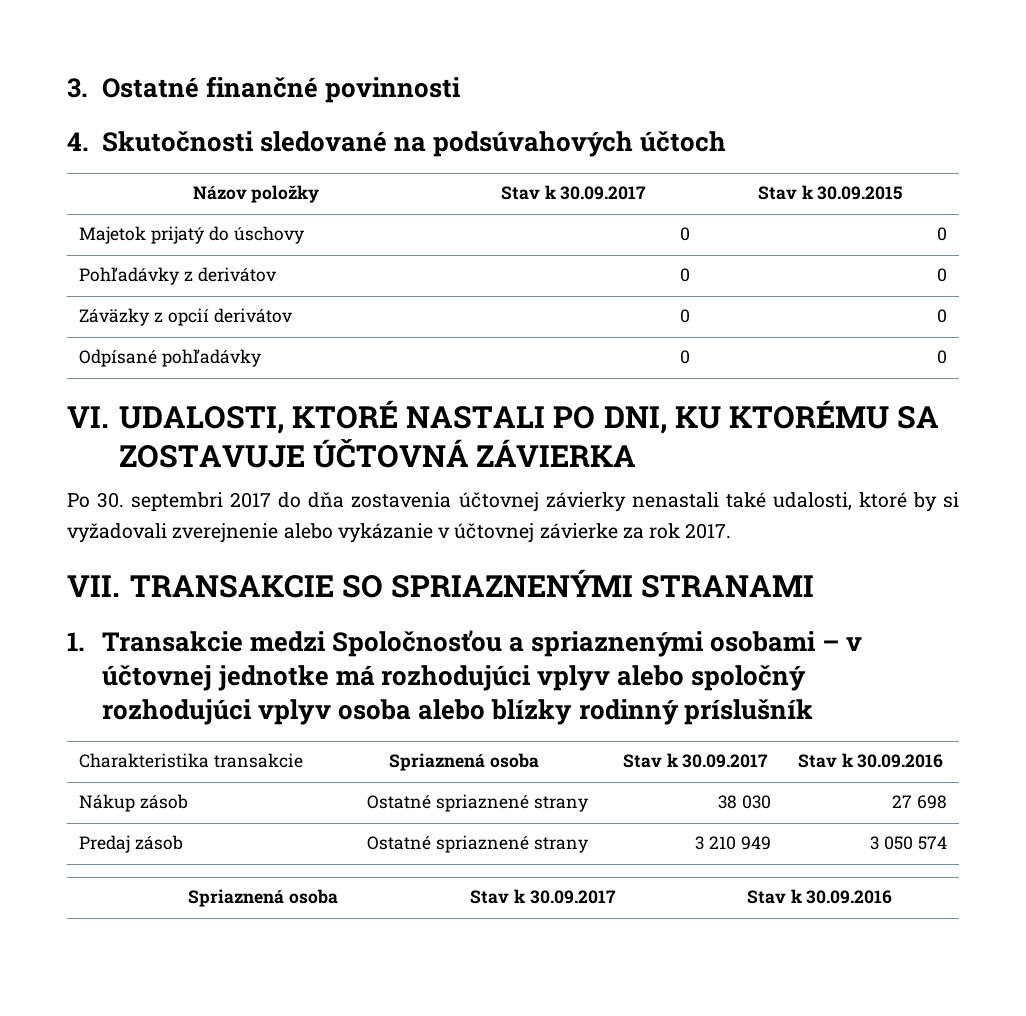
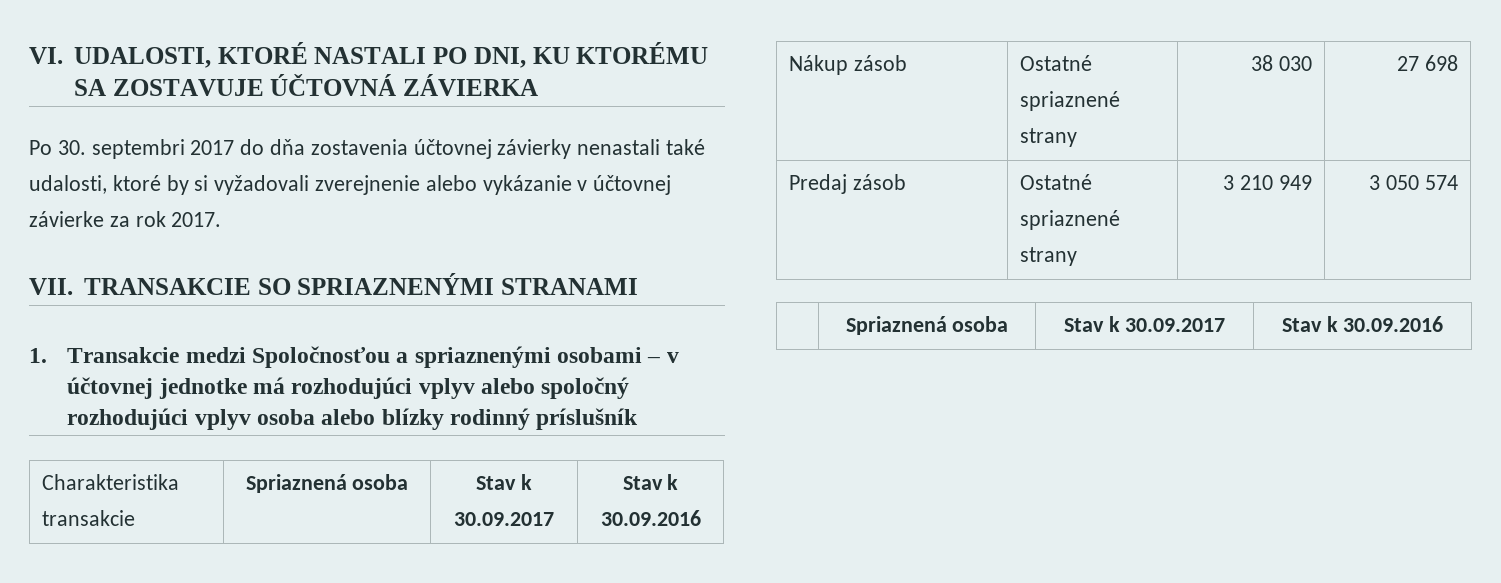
[67,76,460,103] [67,131,726,157] [192,185,320,203] [500,185,647,200] [757,185,903,200] [79,226,304,244] [679,227,690,241] [936,227,947,241] [79,267,277,285] [679,268,690,282] [936,268,947,282] [79,308,293,326] [679,309,690,323] [936,309,947,323] [79,349,262,367] [679,350,690,364] [936,350,947,364] 3. Ostatné finančné povinnosti // 4. Skutočnosti sledované na podsúvahových účtoch // Názov položky | Stav k 30.09.2017 | Stav k 30.09.2015 // Majetok prijatý do úschovy | 0 | 0 // Pohľadávky z derivátov | 0 | 0 // Záväzky z opcií derivátov | 0 | 0 // Odpísané pohľadávky | 0 | 0 // -> (29, 55) none

